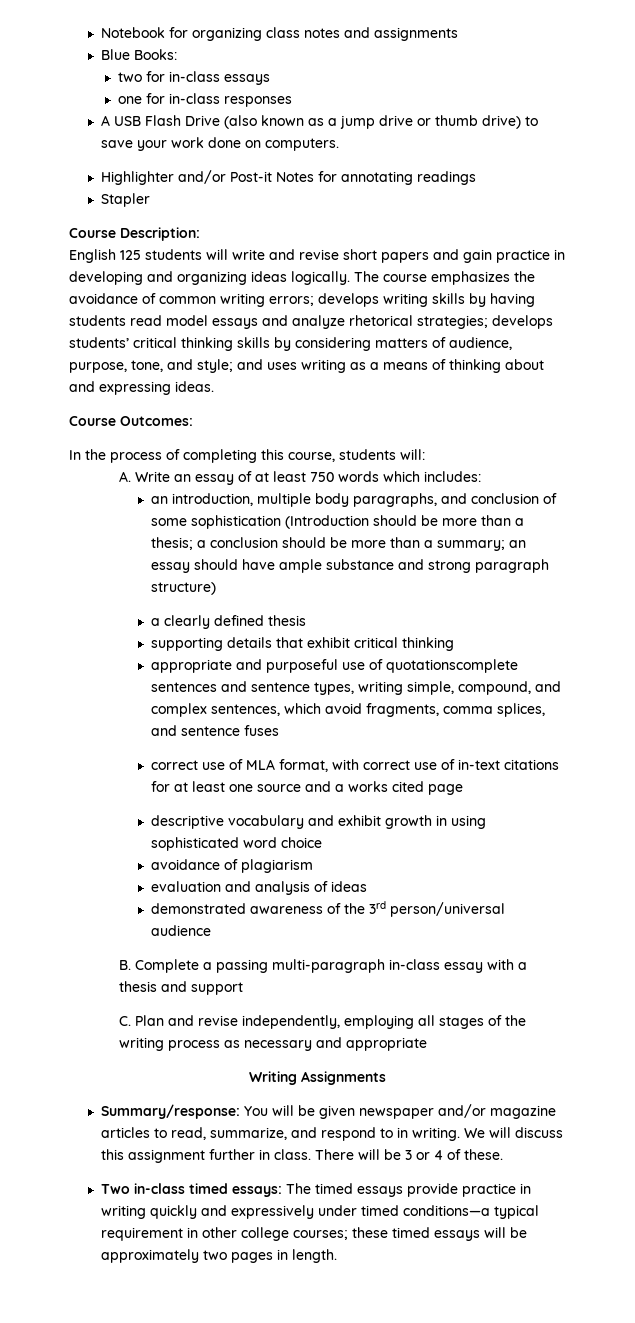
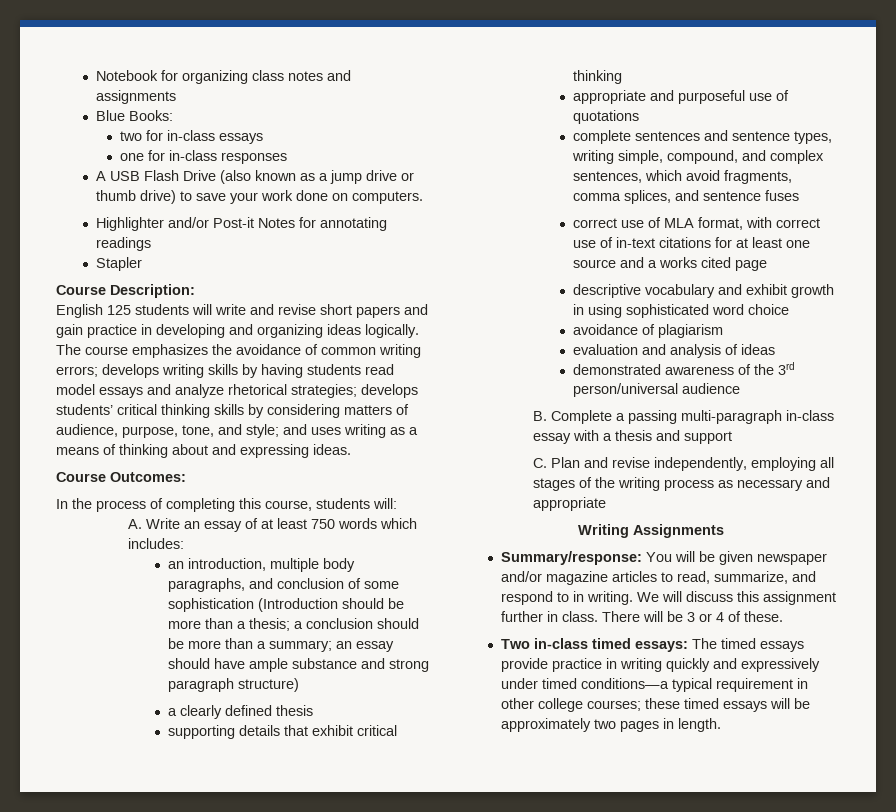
[386,659,519,673] quotationscomplete -> [573,110,640,124] [573,130,632,144] quotations // complete

